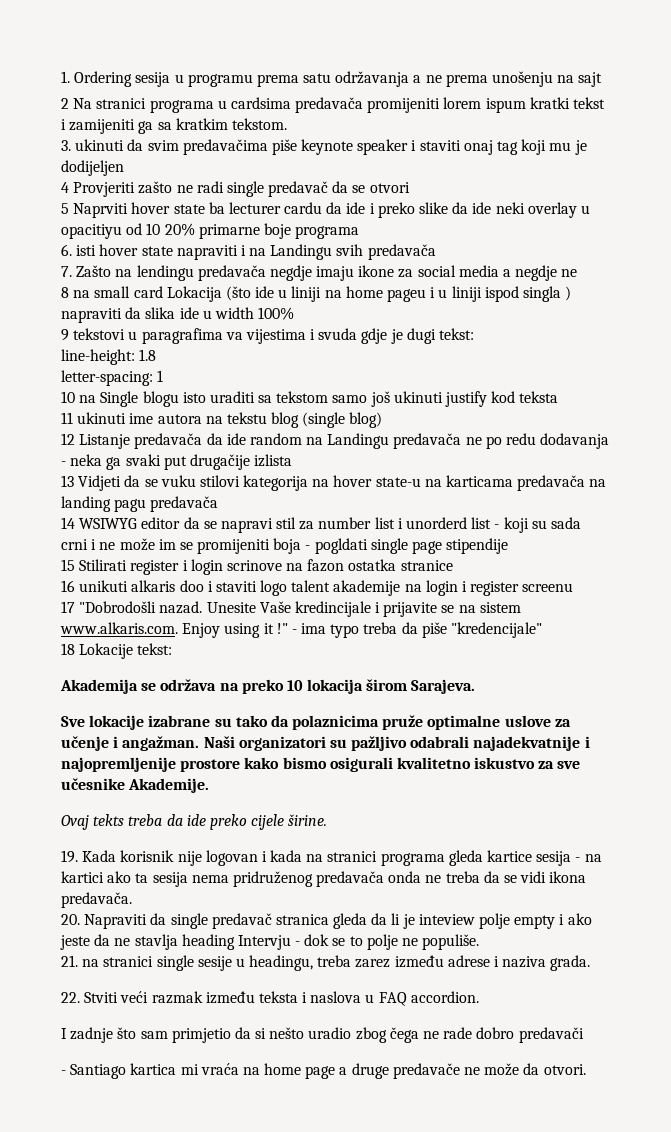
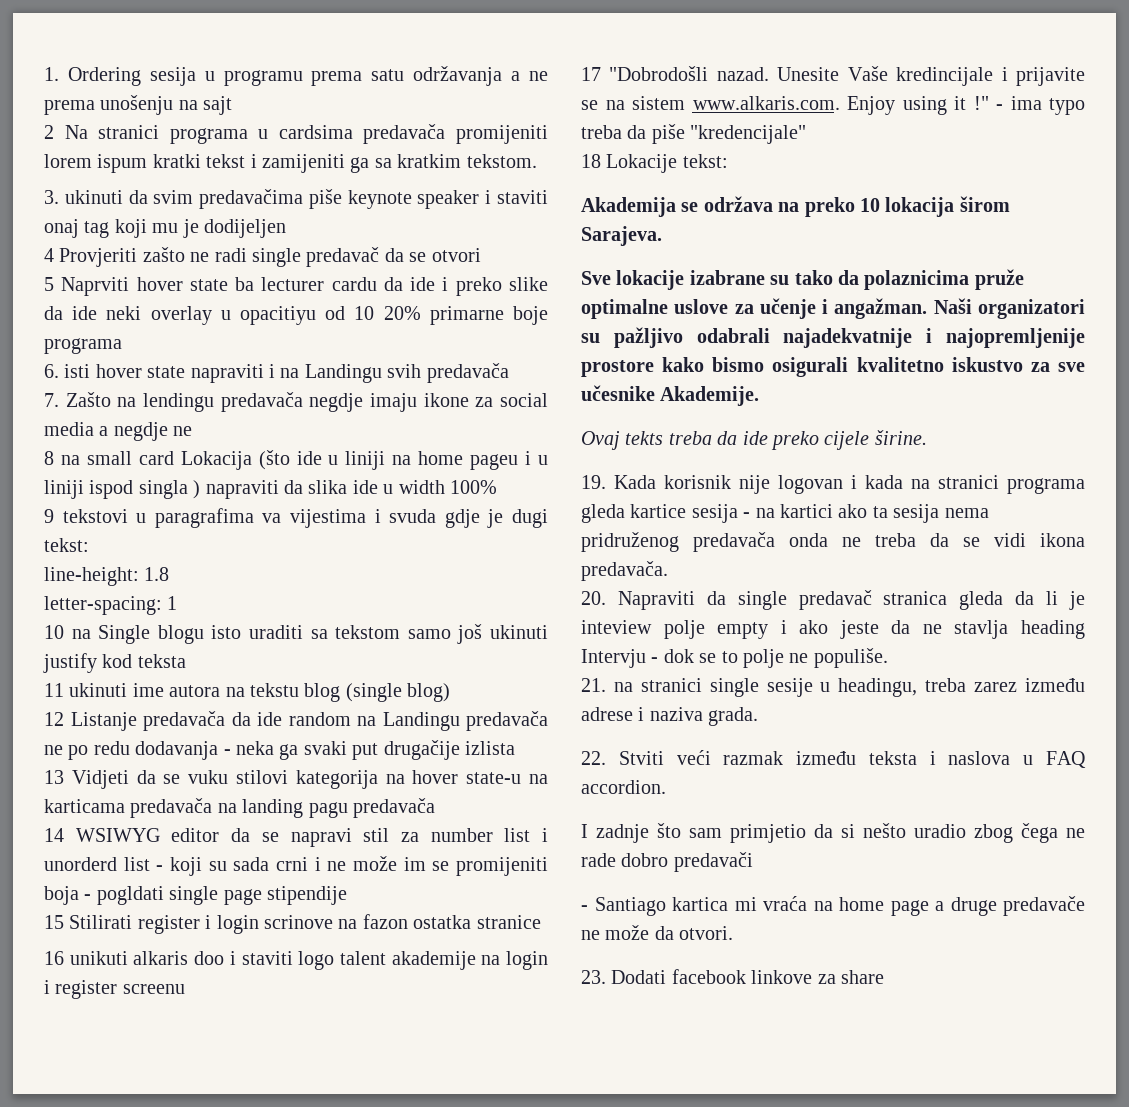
(586, 1069) none -> [581,969,884,984] // 23. Dodati facebook linkove za share

